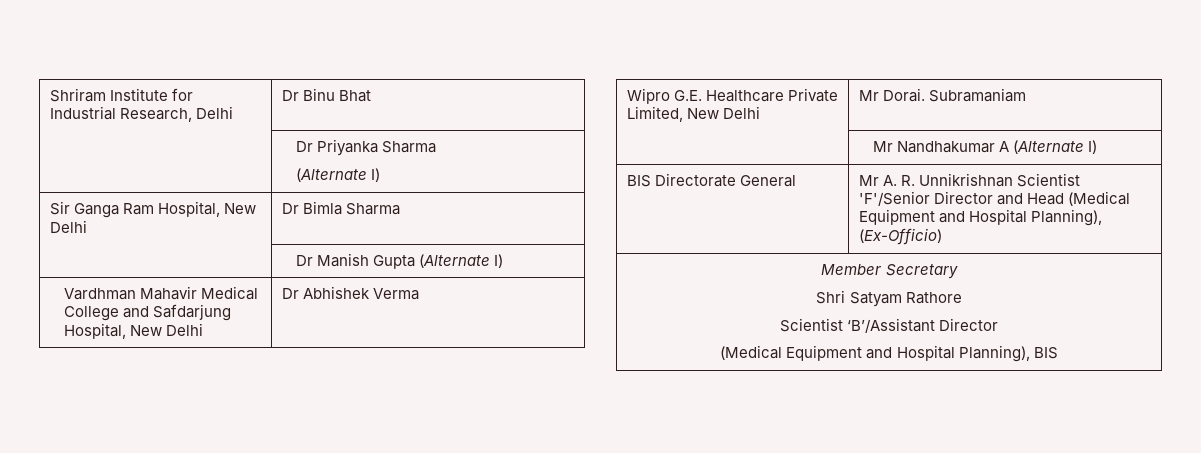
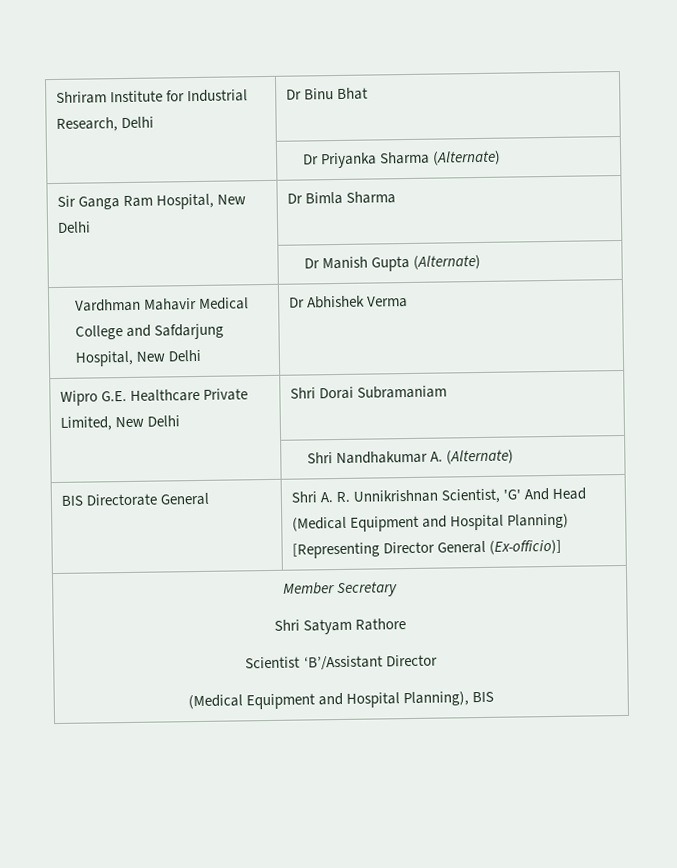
[295,168,381,182] // (Alternate I) -> [433,150,502,166] (Alternate)
[419,254,504,268] (Alternate I) -> [413,254,482,270] (Alternate)
[858,88,925,102] Mr Dorai. -> [289,386,354,400] Shri Dorai
[872,140,1098,154] Mr Nandhakumar A (Alternate I) -> [306,449,515,465] Shri Nandhakumar A. (Alternate)
[858,175,879,186] Mr -> [290,491,317,503] Shri
[1016,173,1080,187] [858,191,1023,206] Scientist 'F'/Senior Director and -> [440,488,549,504] Scientist, 'G' And
[1030,209,1102,226] [858,228,942,245] Planning), (Ex-Officio) -> [506,513,569,529] [291,539,562,559] Planning) [Representing Director General (Ex-officio)]

